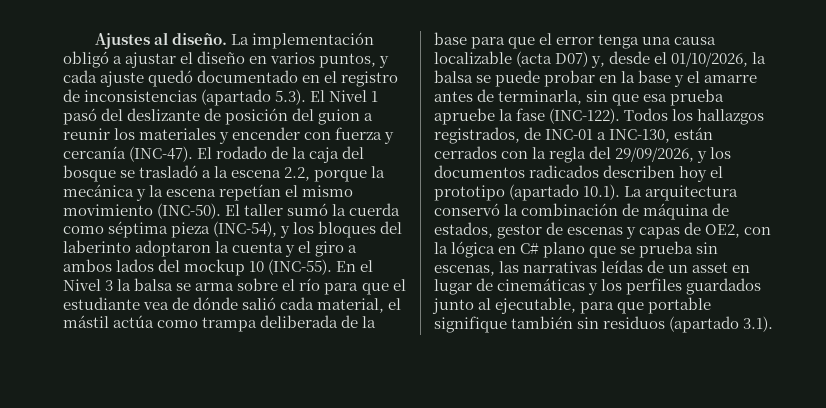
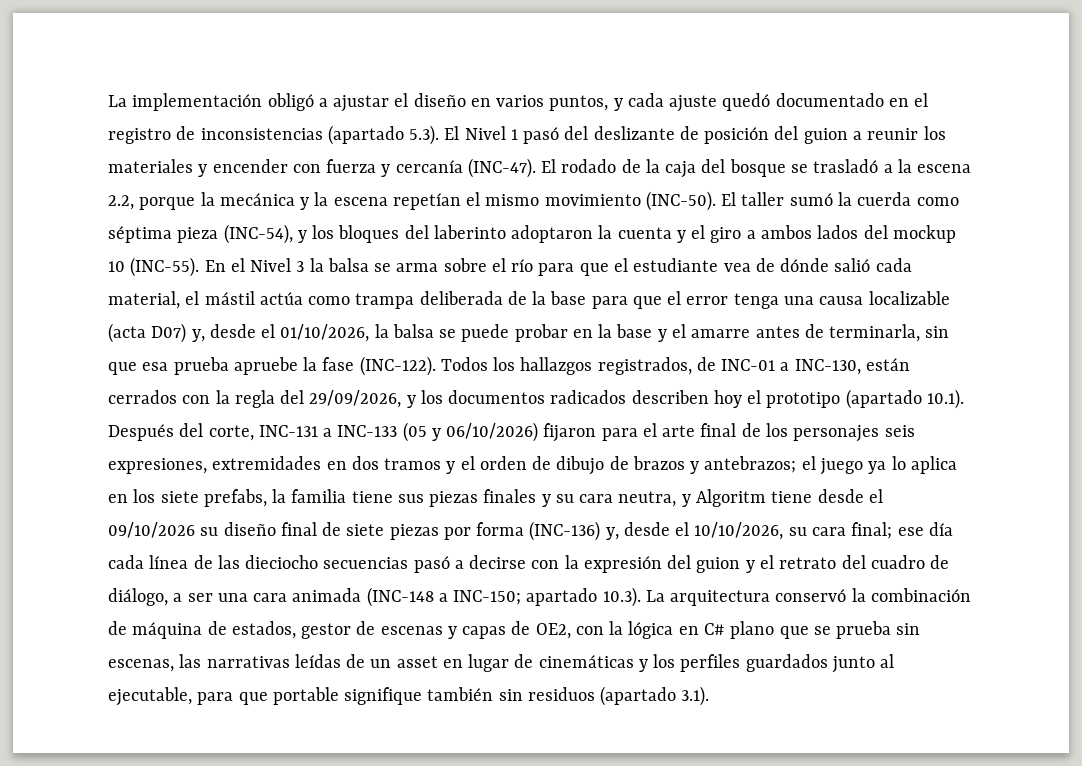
[95,32,228,49] Ajustes al diseño. -> (108, 101) none
(621, 192) none -> [108,422,915,442] [108,456,957,475] [108,489,883,507] [108,521,953,541] [108,555,950,573] [108,587,641,607] Después del corte, INC-131 a INC-133 (05 y 06/10/2026) fijaron para el arte final de los personajes seis expresiones, extremidades en dos tramos y el orden de dibujo de brazos y antebrazos; el juego ya lo aplica en los siete prefabs, la familia tiene sus piezas finales y su cara neutra, y Algoritm tiene desde el 09/10/2026 su diseño final de siete piezas por forma (INC-136) y, desde el 10/10/2026, su cara final; ese día cada línea de las dieciocho secuencias pasó a decirse con la expresión del guion y el retrato del cuadro de diálogo, a ser una cara animada (INC-148 a INC-150; apartado 10.3).

